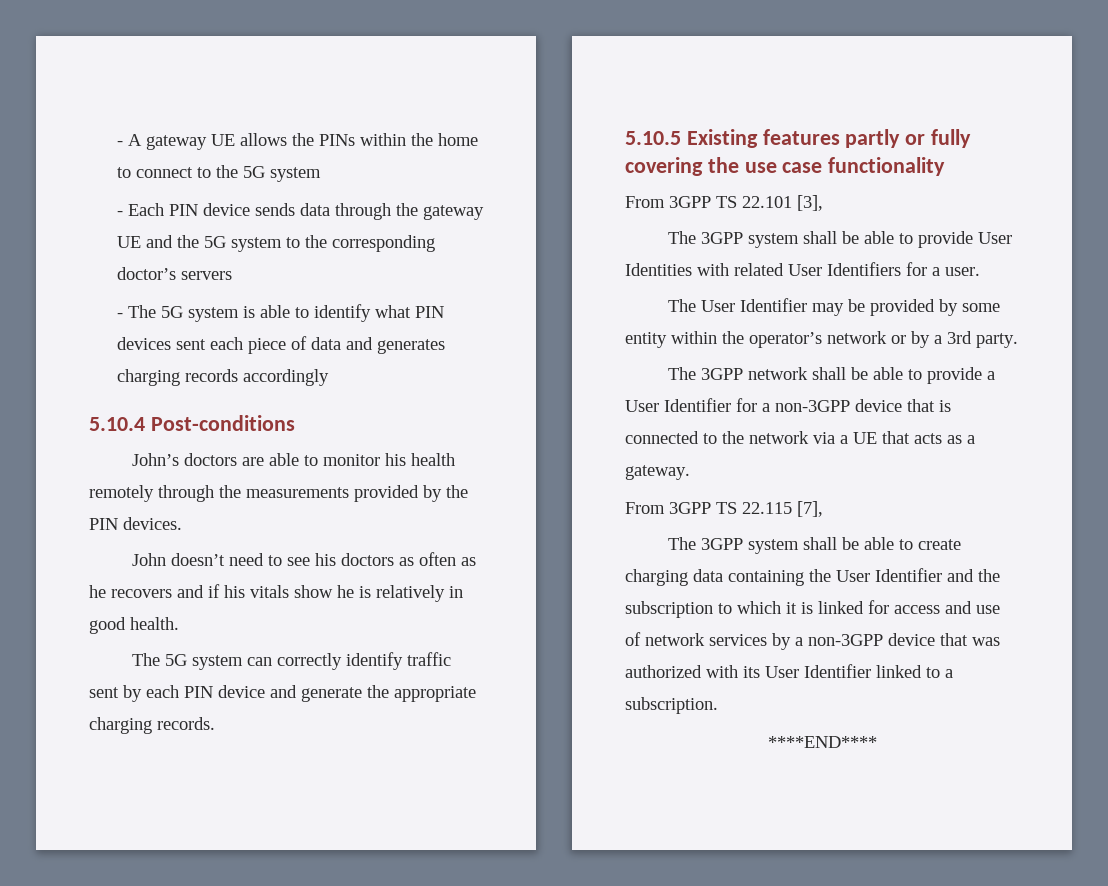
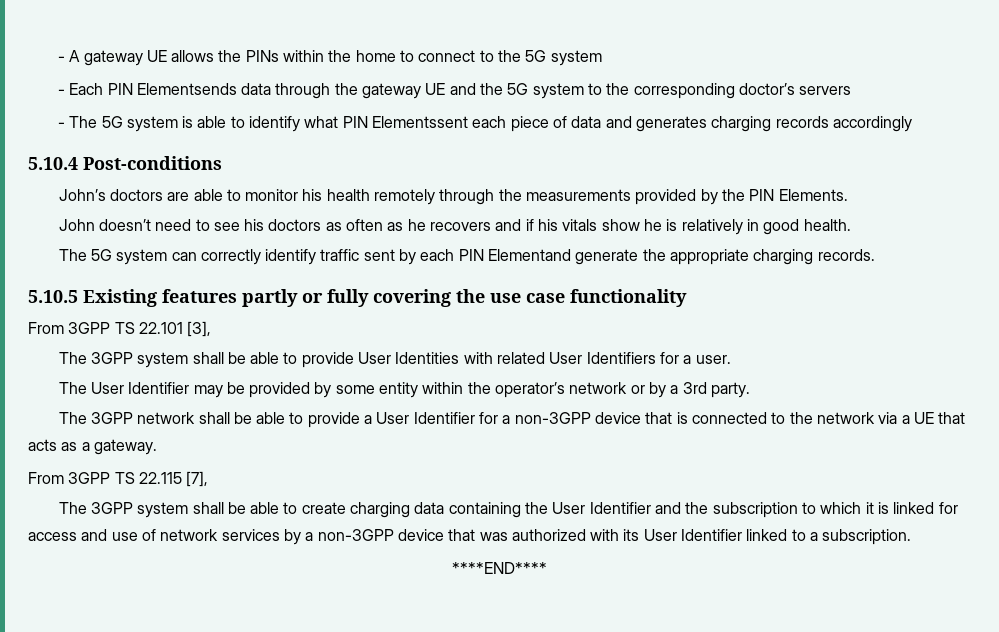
[202,203,295,216] device sends -> [136,83,237,95] Elementsends
[116,337,206,350] devices sent -> [372,116,469,128] Elementssent
[123,517,182,530] devices. -> [778,189,848,201] Elements.
[218,685,297,698] device and -> [488,249,572,261] Elementand

